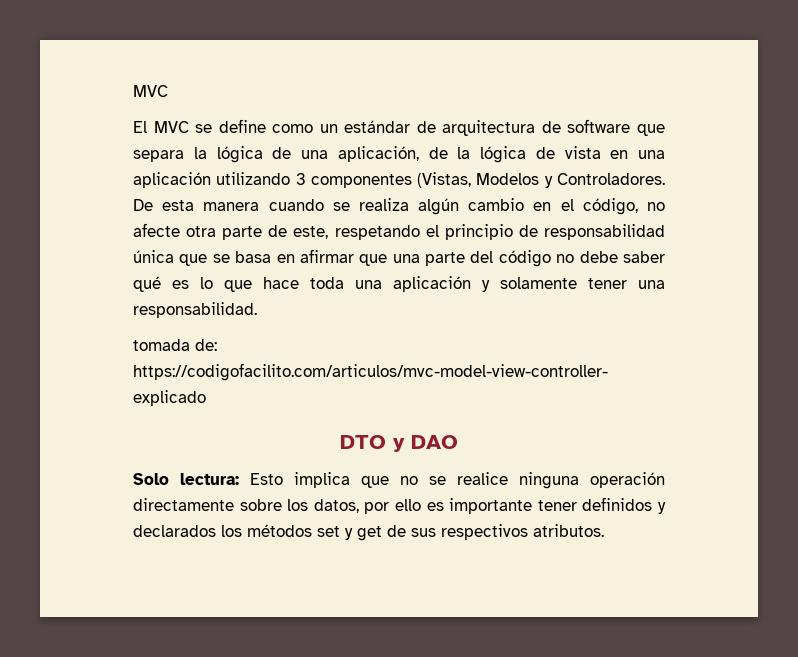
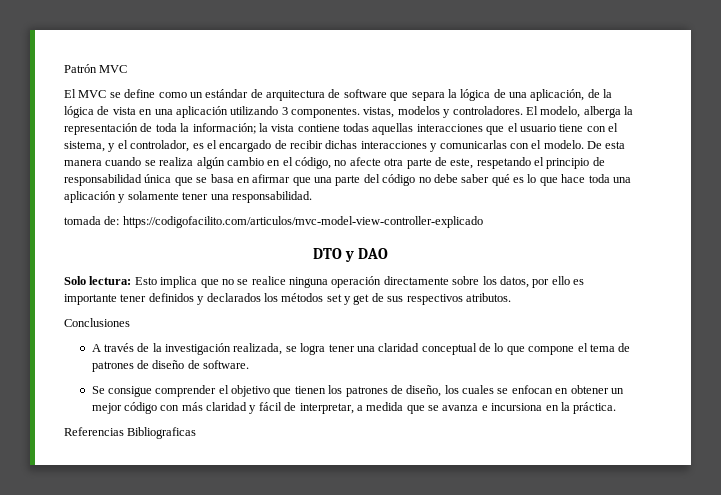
(133, 91) none -> [64,64,97,73] Patrón
[310,172,665,188] componentes (Vistas, Modelos y Controladores. -> [291,106,633,118] [64,123,618,135] [64,140,584,152] componentes. vistas, modelos y controladores. El modelo, alberga la representación de toda la información; la vista contiene todas aquellas interacciones que el usuario tiene con el sistema, y el controlador, es el encargado de recibir dichas interacciones y comunicarlas con el modelo.
(604, 530) none -> [64,318,130,327] [91,343,631,355] [91,360,250,372] [91,385,624,397] [91,402,617,414] [64,427,197,439] // Conclusiones // A través de la investigación realizada, se logra tener una claridad conceptual de lo que compone el tema de patrones de diseño de software. // Se consigue comprender el objetivo que tienen los patrones de diseño, los cuales se enfocan en obtener un mejor código con más claridad y fácil de interpretar, a medida que se avanza e incursiona en la práctica. // Referencias Bibliograficas

